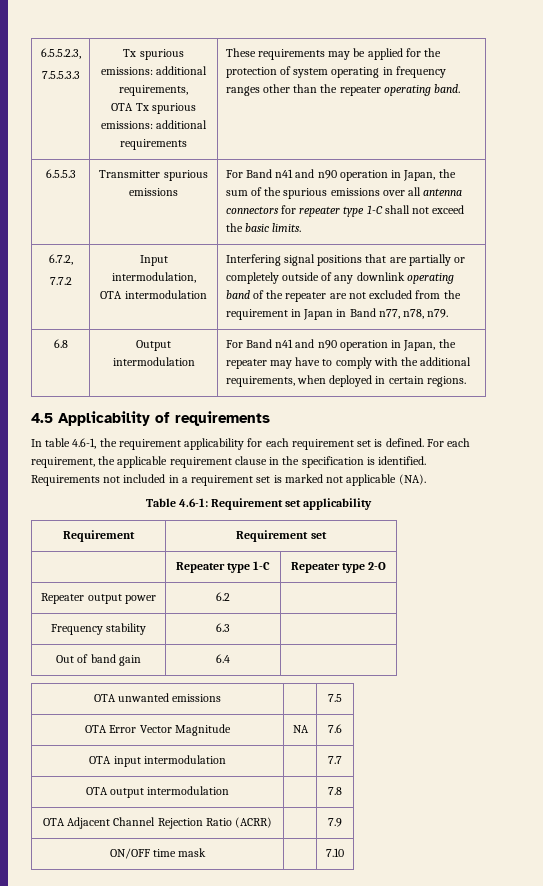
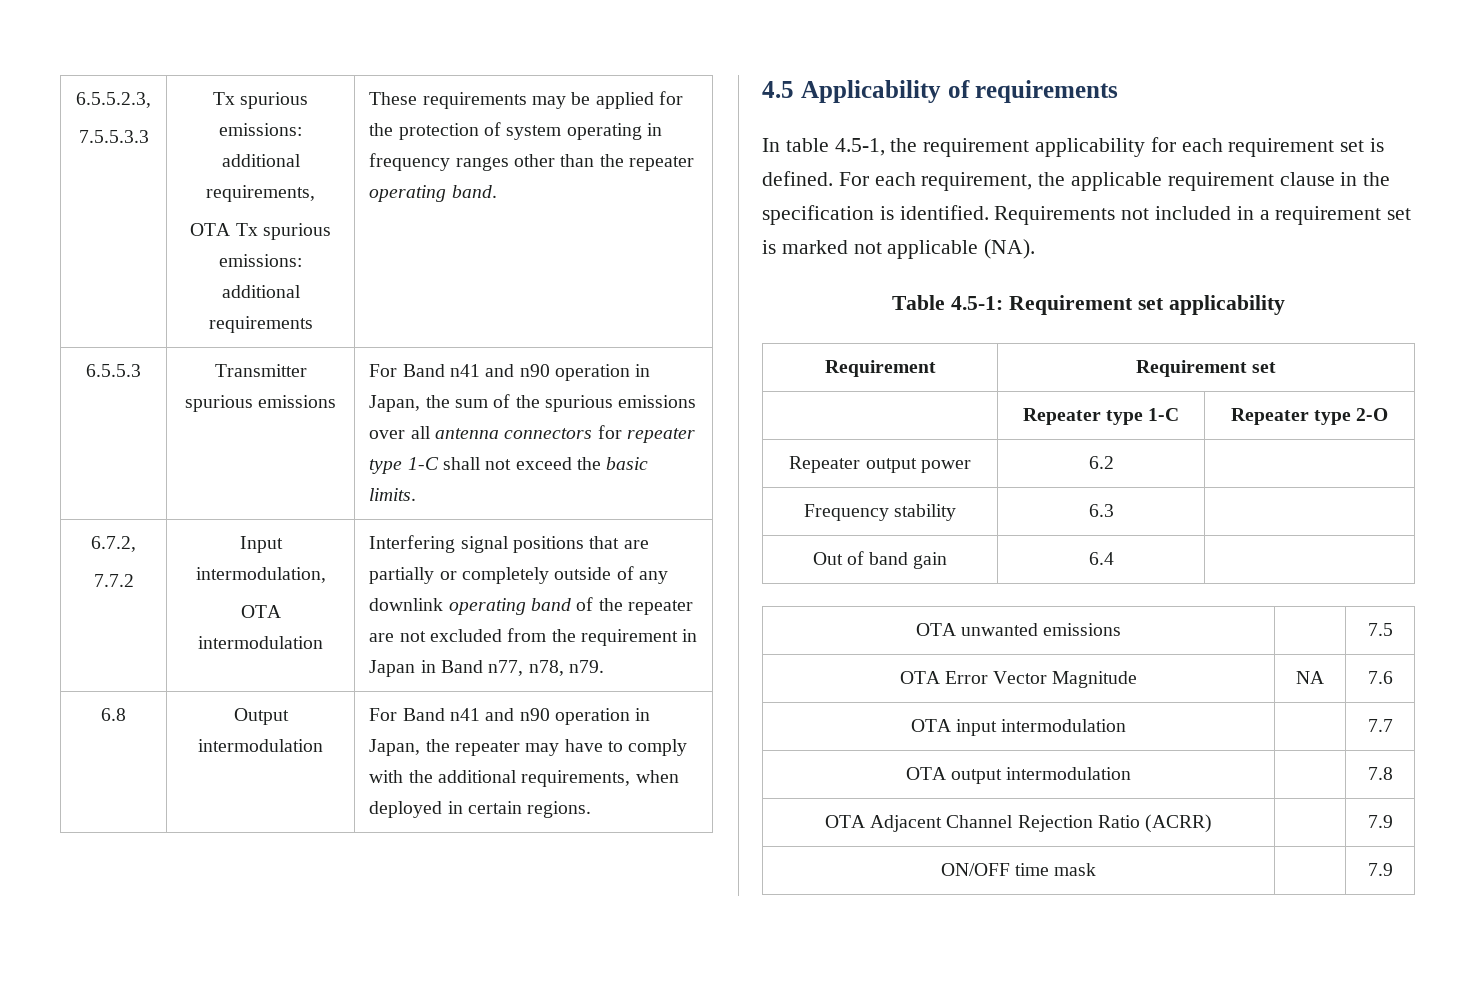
[72,438,97,449] 4.6-1, -> [834,138,885,156] 4.5-1,
[178,498,208,507] 4.6-1: -> [951,296,1004,310] 4.5-1:
[326,848,344,857] 7.10 -> [1367,863,1393,876] 7.9

